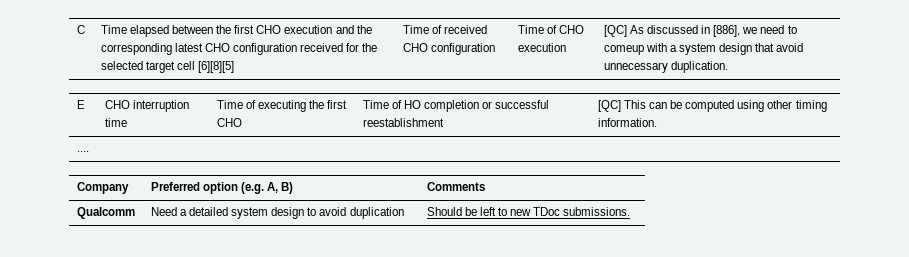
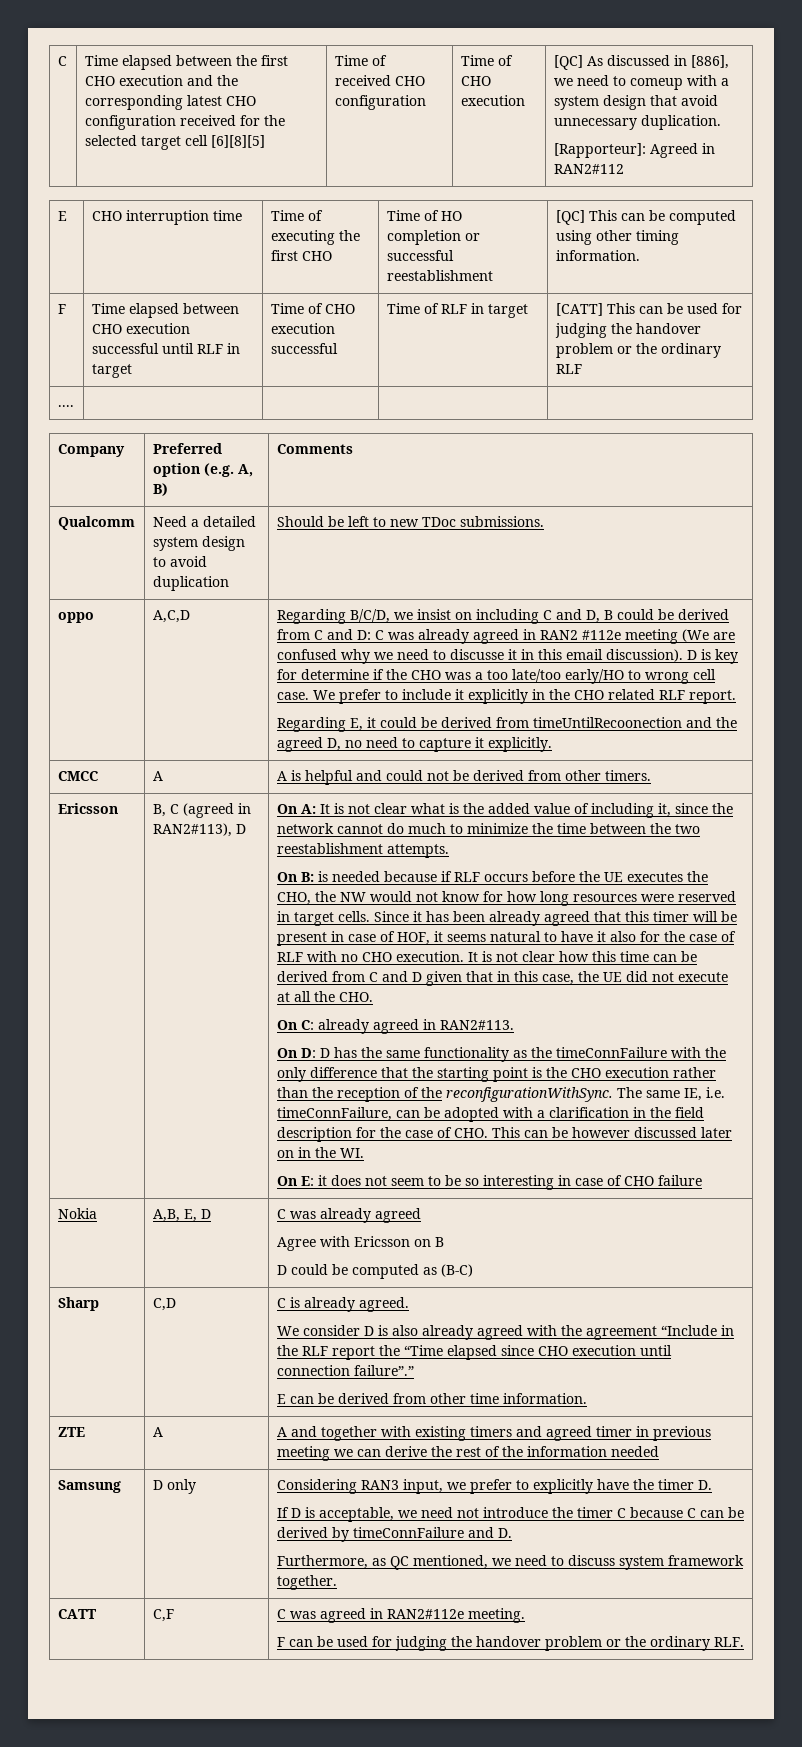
(728, 67) none -> [553,143,715,158] [553,164,624,174] // [Rapporteur]: Agreed in RAN2#112
(657, 122) none -> [57,304,66,314] [91,303,239,318] [91,323,190,334] [91,343,240,354] [91,364,132,378] [270,303,355,314] [270,323,335,334] [270,343,338,354] [386,303,528,318] [555,303,742,316] [554,323,701,338] [555,343,721,358] [555,364,582,374] // F | Time elapsed between CHO execution successful until RLF in target | Time of CHO execution successful | Time of RLF in target | [CATT] This can be used for judging the handover problem or the ordinary RLF
(631, 211) none -> [57,612,94,623] [152,610,190,623] [276,609,729,624] [276,629,735,644] [276,649,738,664] [276,669,716,684] [276,689,736,704] [276,717,737,732] [276,737,552,752] [57,771,98,781] [152,771,163,781] [276,770,651,785] [57,803,118,814] [152,803,251,818] [152,823,246,837] [276,803,733,818] [276,823,700,834] [276,843,449,858] [276,871,708,882] [276,891,736,906] [276,911,737,926] [276,931,736,946] [276,951,697,962] [276,971,728,986] [276,991,373,1002] [276,1019,514,1034] [276,1047,726,1062] [276,1067,716,1082] [276,1087,725,1102] [276,1107,704,1122] [276,1127,732,1142] [276,1147,364,1158] [276,1175,702,1190] [57,1208,97,1219] [152,1209,211,1222] [276,1208,421,1223] [276,1236,444,1251] [276,1264,473,1279] [57,1297,99,1311] [152,1298,176,1311] [276,1297,409,1312] [276,1325,734,1340] [276,1345,672,1360] [276,1365,414,1376] [276,1393,587,1404] [57,1427,85,1437] [152,1427,163,1437] [276,1426,711,1441] [276,1446,659,1461] [57,1480,121,1493] [152,1479,196,1494] [276,1479,712,1494] [276,1507,744,1522] [276,1527,512,1542] [276,1555,744,1570] [276,1575,337,1590] [57,1609,96,1619] [152,1609,174,1622] [276,1608,525,1623] [276,1636,744,1651] // oppo | A,C,D | Regarding B/C/D, we insist on including C and D, B could be derived from C and D: C was already agreed in RAN2 #112e meeting (We are confused why we need to discusse it in this email discussion). D is key for determine if the CHO was a too late/too early/HO to wrong cell case. We prefer to include it explicitly in the CHO related RLF report. // Regarding E, it could be derived from timeUntilRecoonection and the agreed D, no need to capture it explicitly. // CMCC | A | A is helpful and could not be derived from other timers. // Ericsson | B, C (agreed in RAN2#113), D | On A: It is not clear what is the added value of including it, since the network cannot do much to minimize the time between the two reestablishment attempts. // On B: is needed because if RLF occurs before the UE executes the CHO, the NW would not know for how long resources were reserved in target cells. Since it has been already agreed that this timer will be present in case of HOF, it seems natural to have it also for the case of RLF with no CHO execution. It is not clear how this time can be derived from C and D given that in this case, the UE did not execute at all the CHO. // On C: already agreed in RAN2#113. // On D: D has the same functionality as the timeConnFailure with the only difference that the starting point is the CHO execution rather than the reception of the reconfigurationWithSync. The same IE, i.e. timeConnFailure, can be adopted with a clarification in the field description for the case of CHO. This can be however discussed later on in the WI. // On E: it does not seem to be so interesting in case of CHO failure // Nokia | A,B, E, D | C was already agreed // Agree with Ericsson on B // D could be computed as (B-C) // Sharp | C,D | C is already agreed. // We consider D is also already agreed with the agreement “Include in the RLF report the “Time elapsed since CHO execution until connection failure”.” // E can be derived from other time information. // ZTE | A | A and together with existing timers and agreed timer in previous meeting we can derive the rest of the information needed // Samsung | D only | Considering RAN3 input, we prefer to explicitly have the timer D. // If D is acceptable, we need not introduce the timer C because C can be derived by timeConnFailure and D. // Furthermore, as QC mentioned, we need to discuss system framework together. // CATT | C,F | C was agreed in RAN2#112e meeting. // F can be used for judging the handover problem or the ordinary RLF.

